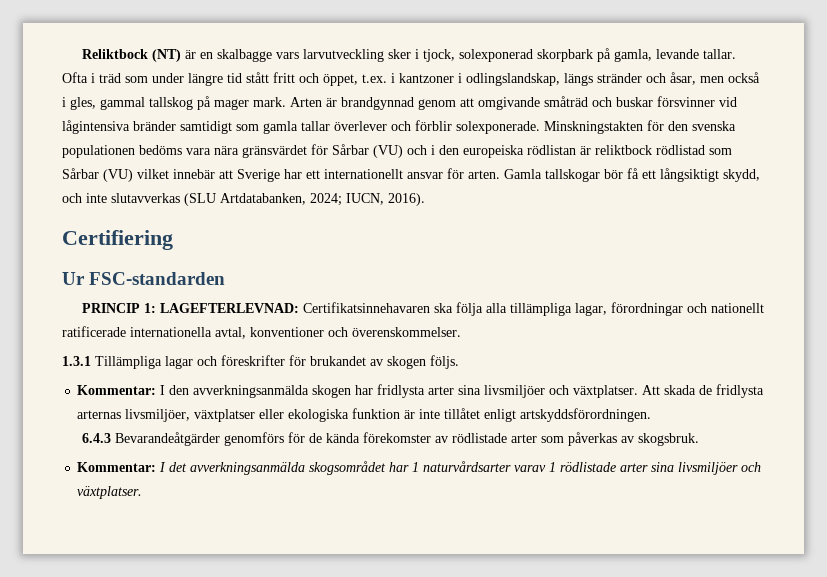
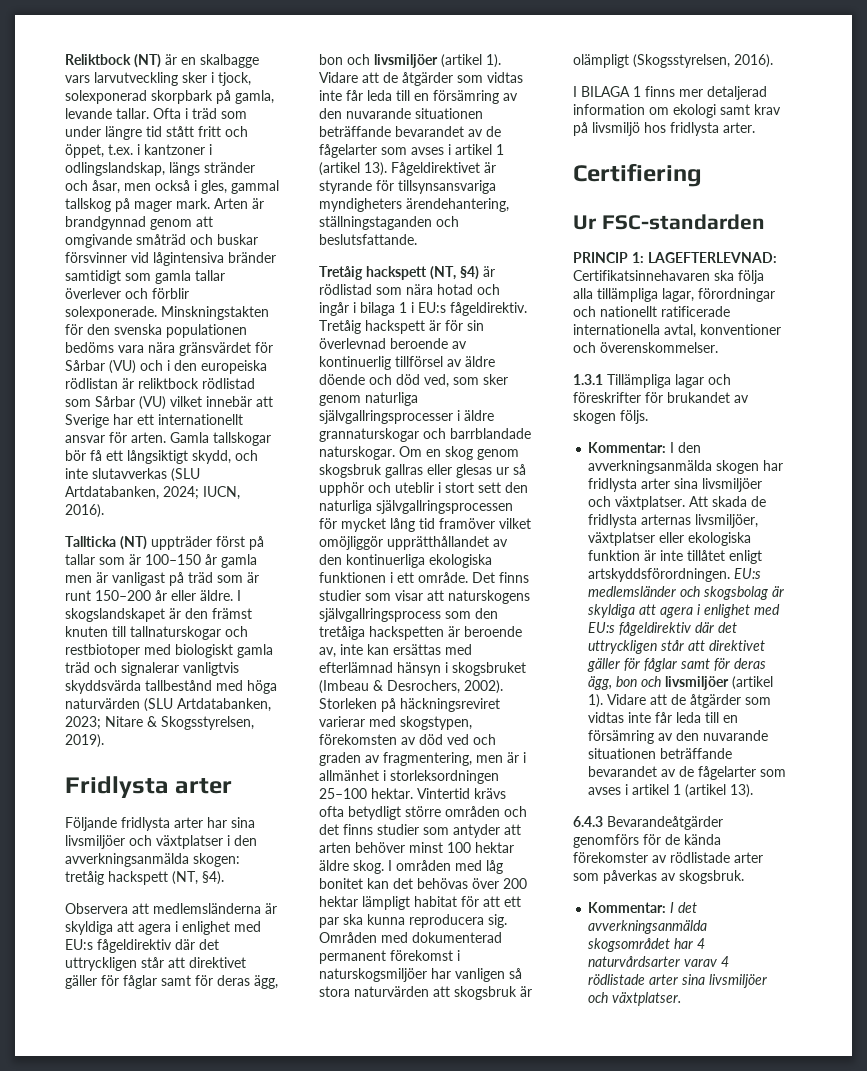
(425, 199) none -> [65,536,264,550] [65,554,257,568] [65,572,259,586] [65,590,241,601] [65,608,252,622] [65,626,248,640] [65,644,273,658] [65,662,239,676] [65,680,277,694] [65,698,271,712] [65,716,254,730] [65,734,104,748] [65,776,233,798] [65,817,255,831] [65,835,257,849] [65,853,240,867] [65,871,224,885] [65,903,277,914] [65,921,261,935] [65,939,219,953] [65,957,246,971] [65,975,278,989] [319,54,501,68] [319,72,523,86] [319,90,518,104] [319,108,483,119] [319,126,501,137] [319,144,504,158] [319,162,496,176] [319,180,496,194] [319,198,509,212] [319,216,459,230] [319,234,417,245] [319,266,495,280] [319,284,500,295] [319,302,527,316] [319,320,484,334] [319,338,467,349] [319,356,495,370] [319,374,508,388] [319,392,418,406] [319,410,494,424] [319,428,531,442] [319,446,519,460] [319,464,526,478] [319,482,528,496] [319,500,513,514] [319,518,531,532] [319,536,508,550] [319,554,492,568] [319,572,529,583] [319,590,530,604] [319,608,498,622] [319,626,522,640] [319,644,472,658] [319,662,526,676] [319,680,503,694] [319,698,500,712] [319,716,472,730] [319,734,496,745] [319,752,526,766] [319,770,499,784] [319,788,506,799] [319,806,527,820] [319,824,521,838] [319,842,514,853] [319,860,503,874] [319,878,527,889] [319,896,521,910] [319,914,507,928] [319,932,502,943] [319,950,460,964] [319,968,522,982] [319,986,532,1000] [573,54,773,68] [573,86,767,100] [573,104,781,118] [573,122,755,136] // Tallticka (NT) uppträder först på tallar som är 100–150 år gamla men är vanligast på träd som är runt 150–200 år eller äldre. I skogslandskapet är den främst knuten till tallnaturskogar och restbiotoper med biologiskt gamla träd och signalerar vanligtvis skyddsvärda tallbestånd med höga naturvärden (SLU Artdatabanken, 2023; Nitare & Skogsstyrelsen, 2019). // Fridlysta arter // Följande fridlysta arter har sina livsmiljöer och växtplatser i den avverkningsanmälda skogen: tretåig hackspett (NT, §4). // Observera att medlemsländerna är skyldiga att agera i enlighet med EU:s fågeldirektiv där det uttryckligen står att direktivet gäller för fåglar samt för deras ägg, bon och livsmiljöer (artikel 1). Vidare att de åtgärder som vidtas inte får leda till en försämring av den nuvarande situationen beträffande bevarandet av de fågelarter som avses i artikel 1 (artikel 13). Fågeldirektivet är styrande för tillsynsansvariga myndigheters ärendehantering, ställningstaganden och beslutsfattande. // Tretåig hackspett (NT, §4) är rödlistad som nära hotad och ingår i bilaga 1 i EU:s fågeldirektiv. Tretåig hackspett är för sin överlevnad beroende av kontinuerlig tillförsel av äldre döende och död ved, som sker genom naturliga självgallringsprocesser i äldre grannaturskogar och barrblandade naturskogar. Om en skog genom skogsbruk gallras eller glesas ur så upphör och uteblir i stort sett den naturliga självgallringsprocessen för mycket lång tid framöver vilket omöjliggör upprätthållandet av den kontinuerliga ekologiska funktionen i ett område. Det finns studier som visar att naturskogens självgallringsprocess som den tretåiga hackspetten är beroende av, inte kan ersättas med efterlämnad hänsyn i skogsbruket (Imbeau & Desrochers, 2002). Storleken på häckningsreviret varierar med skogstypen, förekomsten av död ved och graden av fragmentering, men är i allmänhet i storleksordningen 25–100 hektar. Vintertid krävs ofta betydligt större områden och det finns studier som antyder att arten behöver minst 100 hektar äldre skog. I områden med låg bonitet kan det behövas över 200 hektar lämpligt habitat för att ett par ska kunna reproducera sig. Områden med dokumenterad permanent förekomst i naturskogsmiljöer har vanligen så stora naturvärden att skogsbruk är olämpligt (Skogsstyrelsen, 2016). // I BILAGA 1 finns mer detaljerad information om ekologi samt krav på livsmiljö hos fridlysta arter.
(652, 415) none -> [734,568,762,579] [588,586,785,600] [588,604,781,618] [588,622,738,636] [588,640,766,654] [587,658,767,672] [588,676,774,690] [588,694,772,708] [588,712,739,723] [588,730,769,744] [588,748,733,759] [588,766,787,780] [588,784,754,798] EU:s medlemsländer och skogsbolag är skyldiga att agera i enlighet med EU:s fågeldirektiv där det uttryckligen står att direktivet gäller för fåglar samt för deras ägg, bon och livsmiljöer (artikel 1). Vidare att de åtgärder som vidtas inte får leda till en försämring av den nuvarande situationen beträffande bevarandet av de fågelarter som avses i artikel 1 (artikel 13).
[412,462,420,472] 1 -> [697,938,706,949] 4
[549,462,557,472] 1 -> [721,956,730,967] 4

